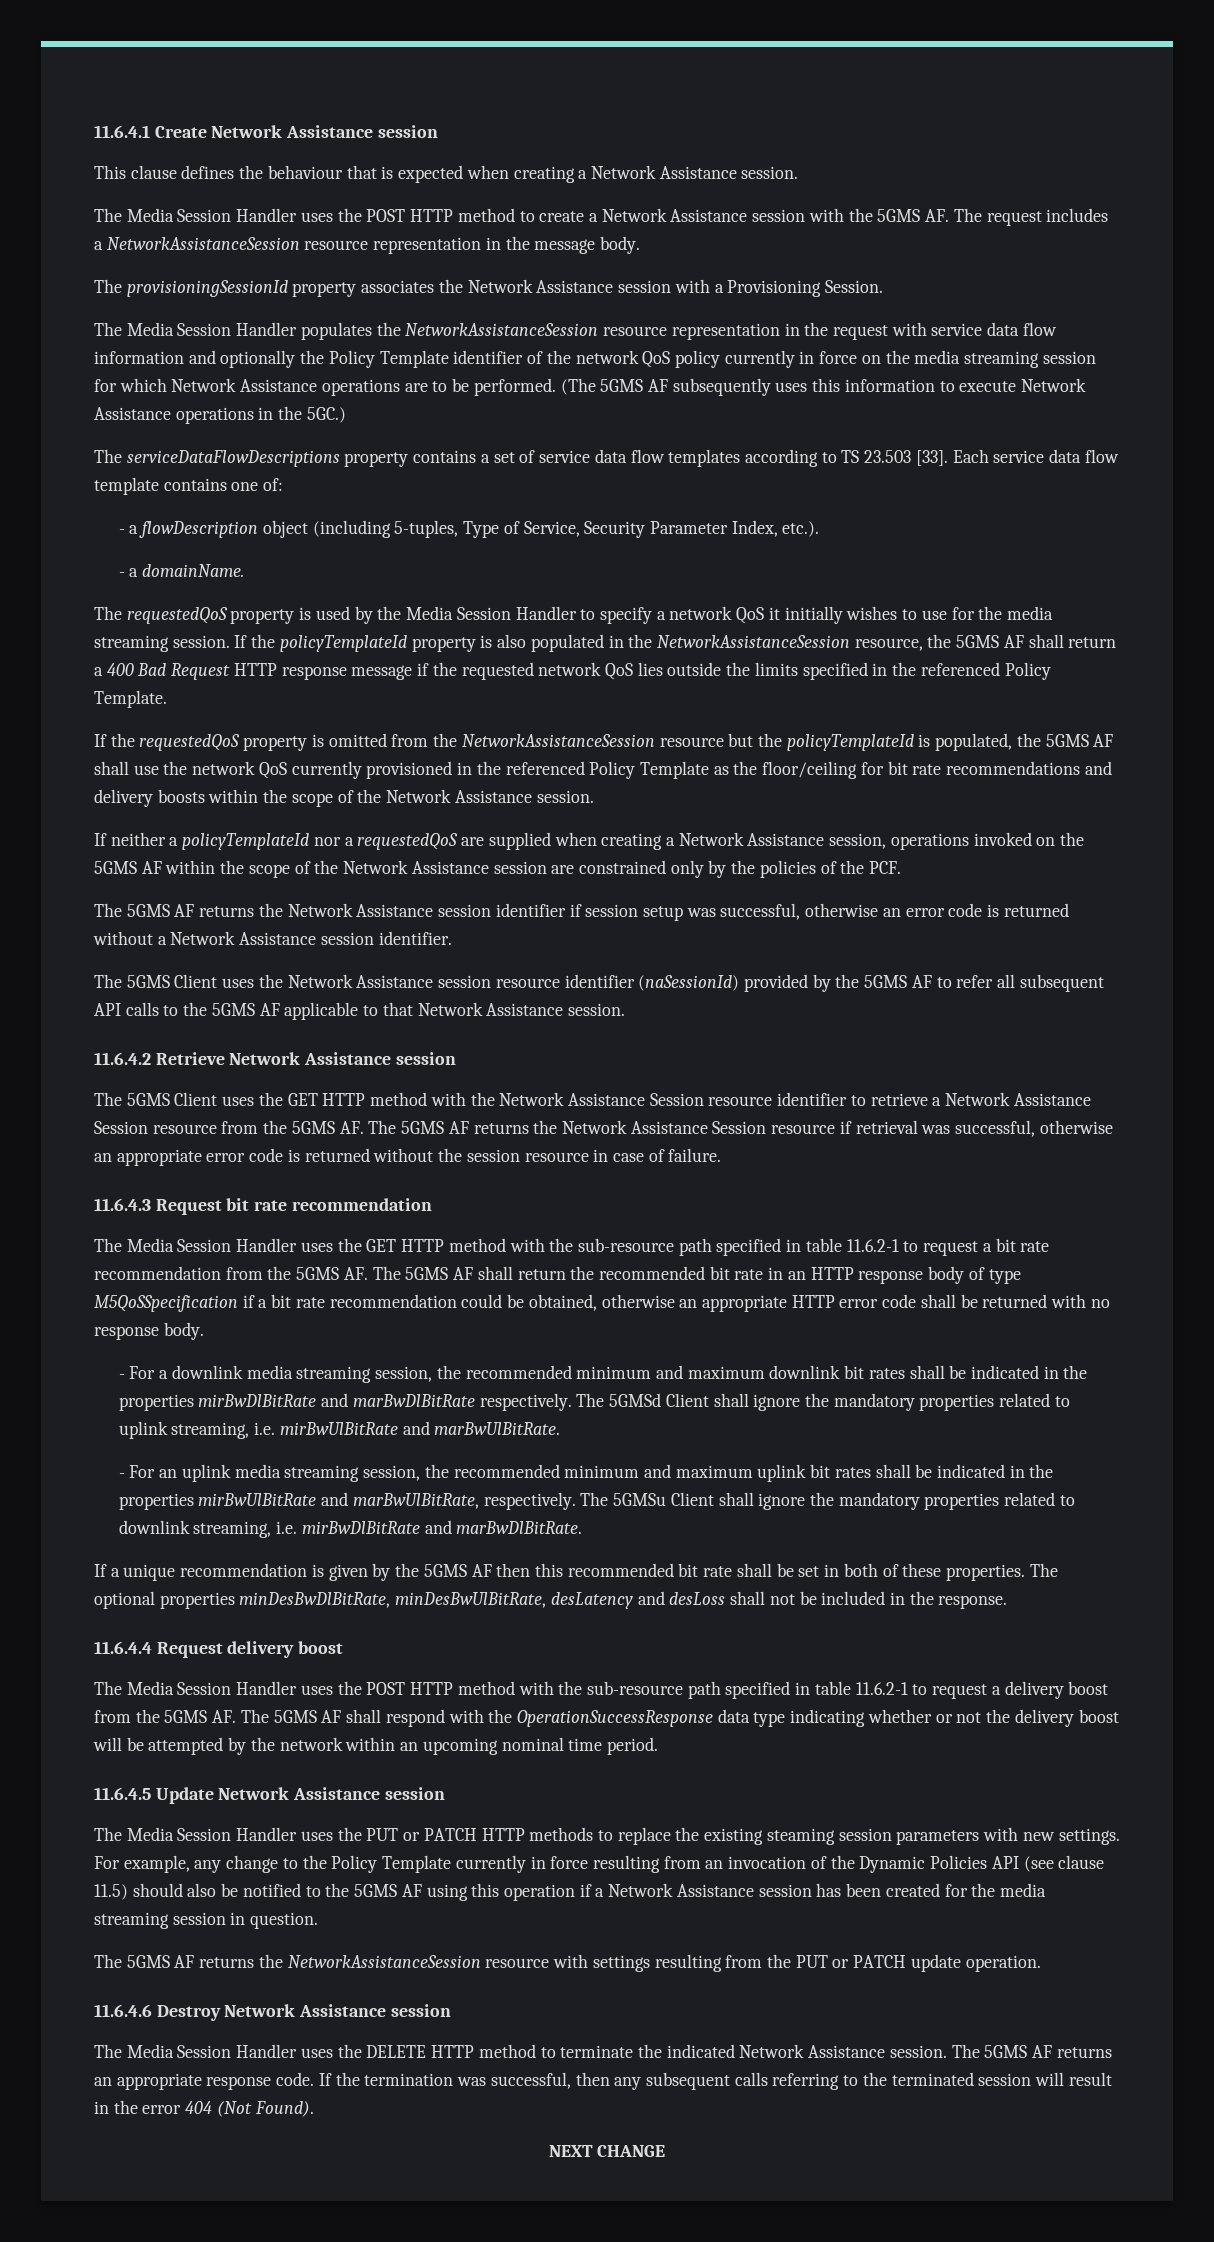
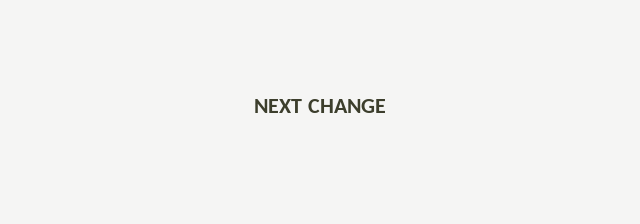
[94,125,438,138] [94,165,799,183] [94,208,1109,226] [94,236,641,254] [94,279,883,297] [94,322,1057,340] [94,350,1096,368] [94,378,1087,396] [94,406,346,424] [94,449,1119,467] [94,477,284,495] [118,520,820,538] [118,564,245,577] [94,606,1053,624] [94,634,1117,652] [94,662,1051,680] [94,690,167,708] [94,733,1114,751] [94,761,1112,779] [94,789,594,807] [94,832,1085,850] [94,860,902,878] [94,903,1069,921] [93,931,452,945] [94,974,1104,992] [94,1002,625,1020] [94,1052,456,1065] [94,1092,1091,1106] [94,1120,1113,1137] [94,1148,722,1166] [94,1198,432,1215] [94,1238,1050,1256] [94,1266,1021,1284] [94,1294,1110,1312] [94,1322,204,1340] [118,1365,1088,1383] [118,1393,1070,1411] [118,1421,561,1439] [118,1464,1054,1482] [118,1492,1075,1510] [118,1520,583,1538] [94,1563,1058,1581] [94,1591,1008,1609] [94,1641,344,1658] [94,1681,1109,1699] [94,1709,1119,1727] [93,1737,658,1755] [94,1787,445,1804] [94,1827,1120,1845] [94,1855,1105,1873] [94,1883,1046,1901] [94,1912,319,1929] [94,1954,1041,1972] [94,2004,451,2021] [94,2044,1112,2058] [94,2072,1112,2090] [94,2100,314,2117] 11.6.4.1 Create Network Assistance session // This clause defines the behaviour that is expected when creating a Network Assistance session. // The Media Session Handler uses the POST HTTP method to create a Network Assistance session with the 5GMS AF. The request includes a NetworkAssistanceSession resource representation in the message body. // The provisioningSessionId property associates the Network Assistance session with a Provisioning Session. // The Media Session Handler populates the NetworkAssistanceSession resource representation in the request with service data flow information and optionally the Policy Template identifier of the network QoS policy currently in force on the media streaming session for which Network Assistance operations are to be performed. (The 5GMS AF subsequently uses this information to execute Network Assistance operations in the 5GC.) // The serviceDataFlowDescriptions property contains a set of service data flow templates according to TS 23.503 [33]. Each service data flow template contains one of: // - a flowDescription object (including 5-tuples, Type of Service, Security Parameter Index, etc.). // - a domainName. // The requestedQoS property is used by the Media Session Handler to specify a network QoS it initially wishes to use for the media streaming session. If the policyTemplateId property is also populated in the NetworkAssistanceSession resource, the 5GMS AF shall return a 400 Bad Request HTTP response message if the requested network QoS lies outside the limits specified in the referenced Policy Template. // If the requestedQoS property is omitted from the NetworkAssistanceSession resource but the policyTemplateId is populated, the 5GMS AF shall use the network QoS currently provisioned in the referenced Policy Template as the floor/ceiling for bit rate recommendations and delivery boosts within the scope of the Network Assistance session. // If neither a policyTemplateId nor a requestedQoS are supplied when creating a Network Assistance session, operations invoked on the 5GMS AF within the scope of the Network Assistance session are constrained only by the policies of the PCF. // The 5GMS AF returns the Network Assistance session identifier if session setup was successful, otherwise an error code is returned without a Network Assistance session identifier. // The 5GMS Client uses the Network Assistance session resource identifier (naSessionId) provided by the 5GMS AF to refer all subsequent API calls to the 5GMS AF applicable to that Network Assistance session. // 11.6.4.2 Retrieve Network Assistance session // The 5GMS Client uses the GET HTTP method with the Network Assistance Session resource identifier to retrieve a Network Assistance Session resource from the 5GMS AF. The 5GMS AF returns the Network Assistance Session resource if retrieval was successful, otherwise an appropriate error code is returned without the session resource in case of failure. // 11.6.4.3 Request bit rate recommendation // The Media Session Handler uses the GET HTTP method with the sub-resource path specified in table 11.6.2-1 to request a bit rate recommendation from the 5GMS AF. The 5GMS AF shall return the recommended bit rate in an HTTP response body of type M5QoSSpecification if a bit rate recommendation could be obtained, otherwise an appropriate HTTP error code shall be returned with no response body. // - For a downlink media streaming session, the recommended minimum and maximum downlink bit rates shall be indicated in the properties mirBwDlBitRate and marBwDlBitRate respectively. The 5GMSd Client shall ignore the mandatory properties related to uplink streaming, i.e. mirBwUlBitRate and marBwUlBitRate. // - For an uplink media streaming session, the recommended minimum and maximum uplink bit rates shall be indicated in the properties mirBwUlBitRate and marBwUlBitRate, respectively. The 5GMSu Client shall ignore the mandatory properties related to downlink streaming, i.e. mirBwDlBitRate and marBwDlBitRate. // If a unique recommendation is given by the 5GMS AF then this recommended bit rate shall be set in both of these properties. The optional properties minDesBwDlBitRate, minDesBwUlBitRate, desLatency and desLoss shall not be included in the response. // 11.6.4.4 Request delivery boost // The Media Session Handler uses the POST HTTP method with the sub-resource path specified in table 11.6.2-1 to request a delivery boost from the 5GMS AF. The 5GMS AF shall respond with the OperationSuccessResponse data type indicating whether or not the delivery boost will be attempted by the network within an upcoming nominal time period. // 11.6.4.5 Update Network Assistance session // The Media Session Handler uses the PUT or PATCH HTTP methods to replace the existing steaming session parameters with new settings. For example, any change to the Policy Template currently in force resulting from an invocation of the Dynamic Policies API (see clause 11.5) should also be notified to the 5GMS AF using this operation if a Network Assistance session has been created for the media streaming session in question. // The 5GMS AF returns the NetworkAssistanceSession resource with settings resulting from the PUT or PATCH update operation. // 11.6.4.6 Destroy Network Assistance session // The Media Session Handler uses the DELETE HTTP method to terminate the indicated Network Assistance session. The 5GMS AF returns an appropriate response code. If the termination was successful, then any subsequent calls referring to the terminated session will result in the error 404 (Not Found). // -> (254, 106) none

